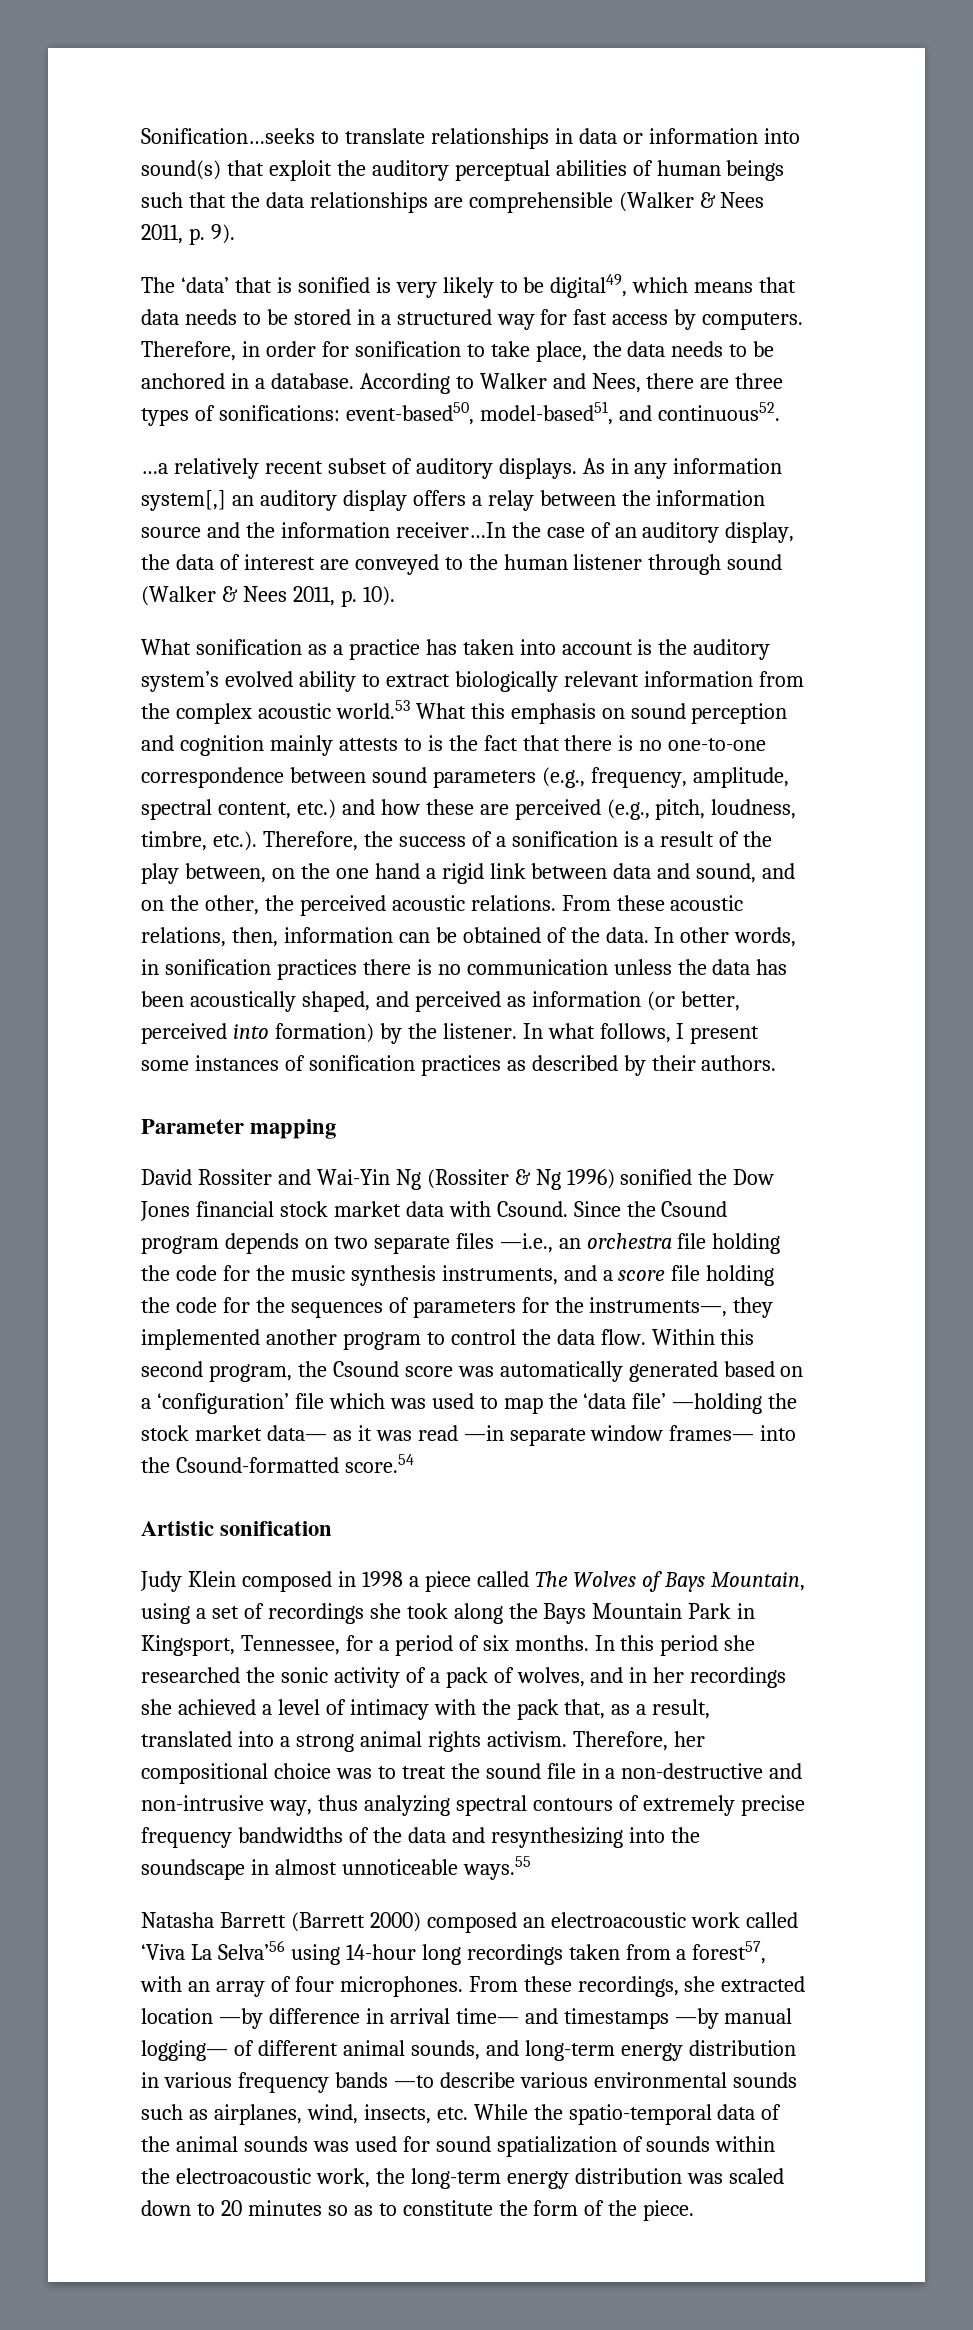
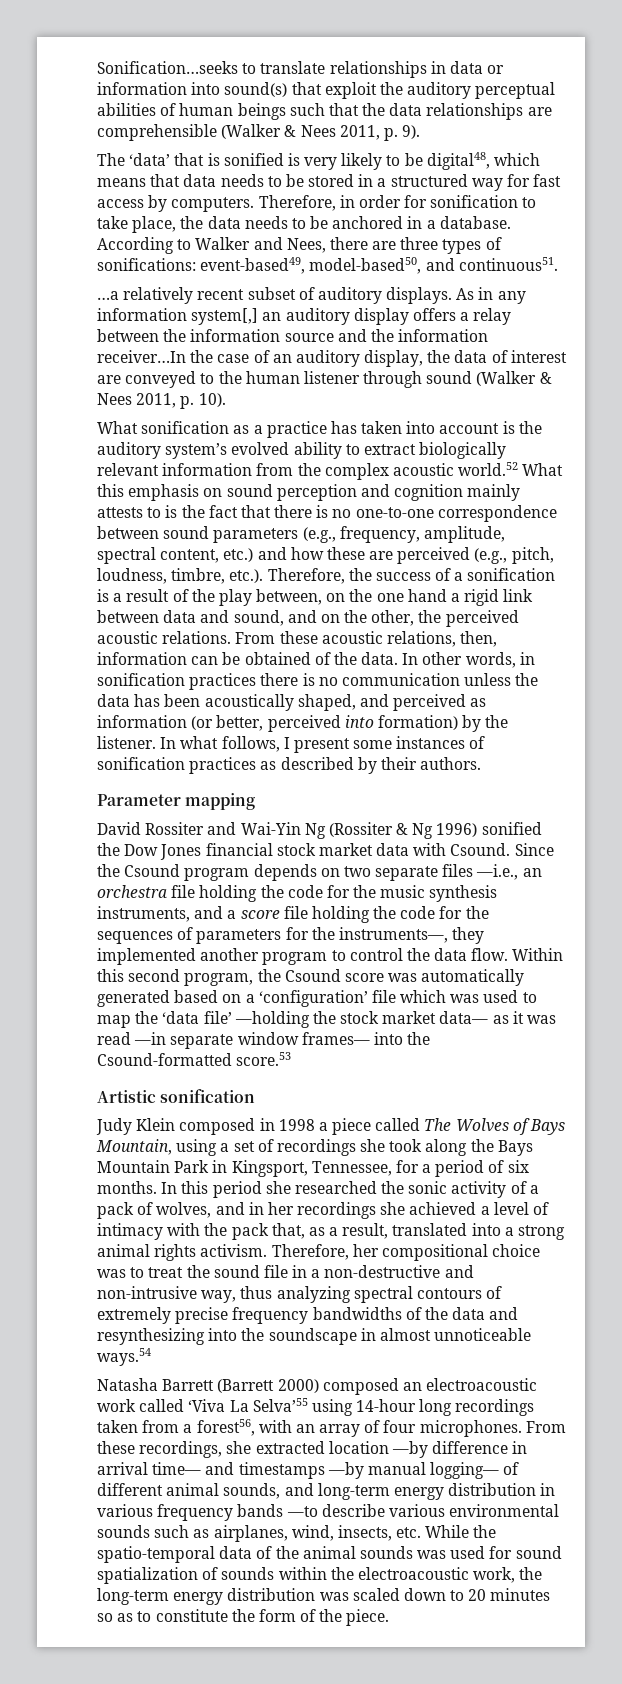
[550,274,628,298] digital49, -> [426,152,490,170] digital48,
[345,401,780,425] event-based50, model-based51, and continuous52. -> [200,257,558,274] event-based49, model-based50, and continuous51.
[335,700,410,719] world.53 -> [458,462,519,476] world.52
[344,1454,414,1473] score.54 -> [236,1052,292,1066] score.53
[462,1856,531,1880] ways.55 -> [97,1348,151,1366] ways.54
[217,1940,285,1960] Selva’56 -> [252,1398,308,1412] Selva’55
[692,1941,767,1964] forest57, -> [196,1419,255,1436] forest56,

